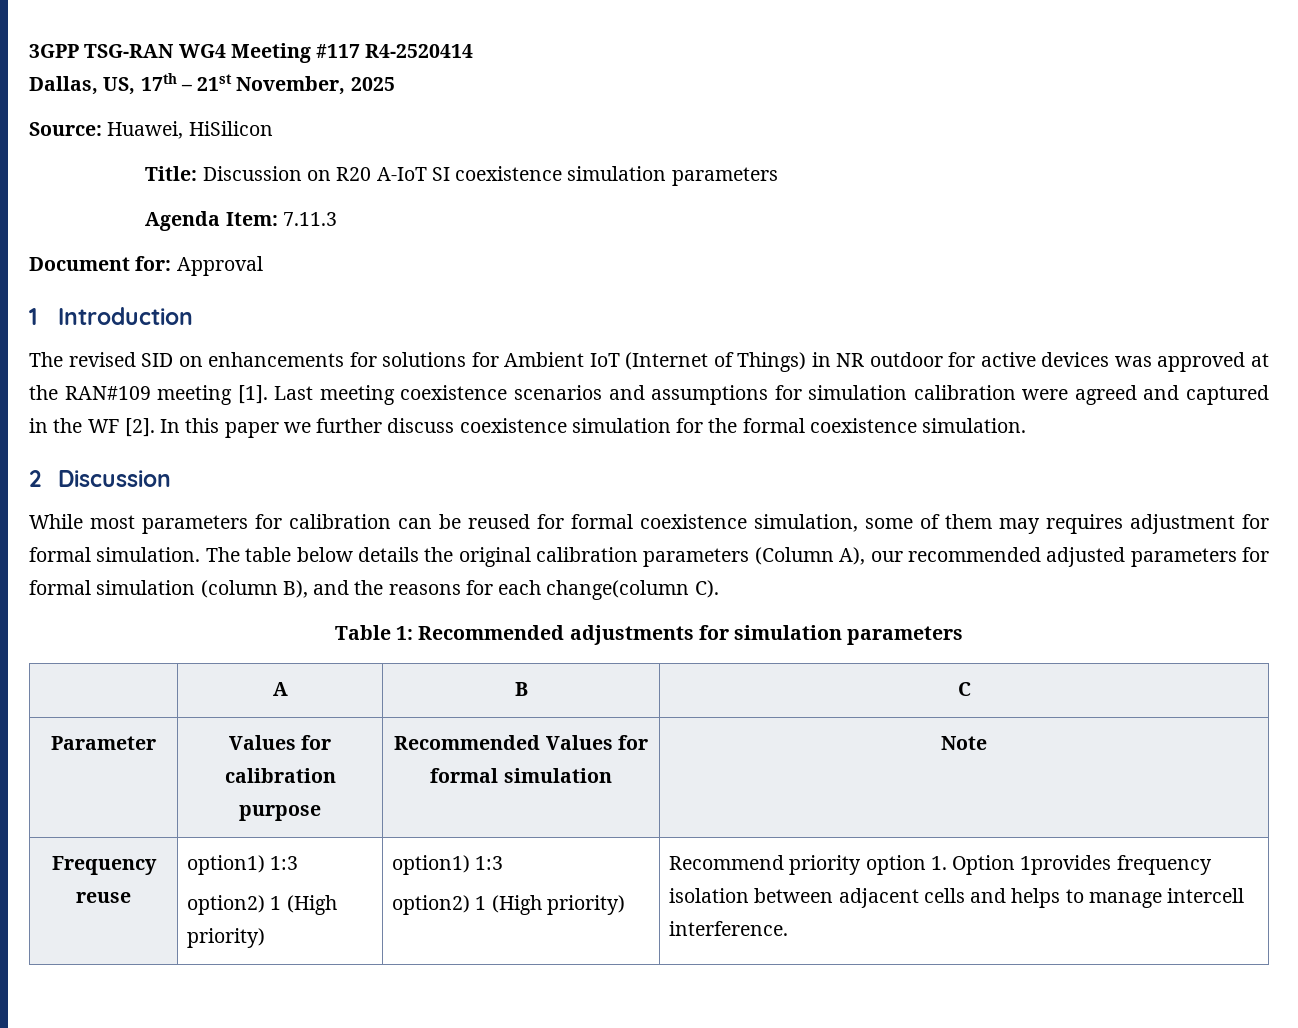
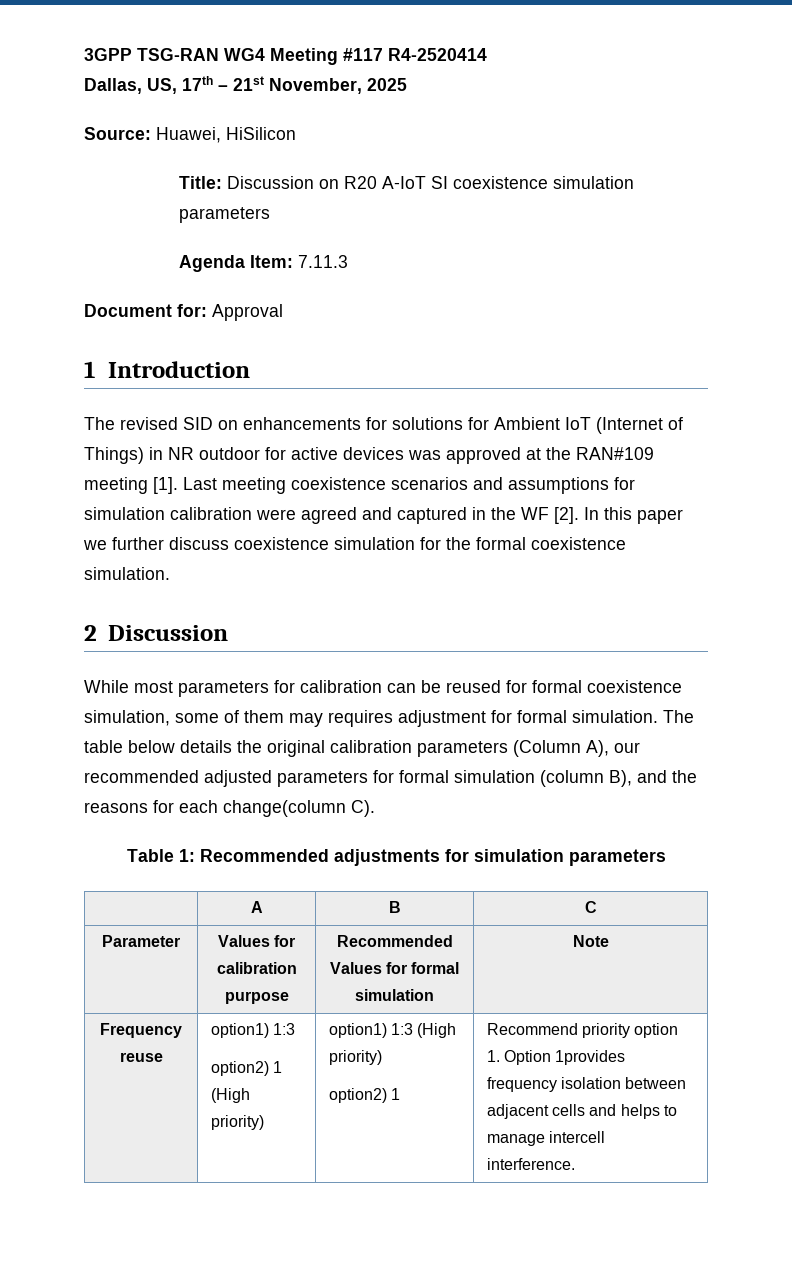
[392,895,625,915] // option2) 1 (High priority) -> [417,1023,457,1038] [328,1050,382,1065] [328,1088,400,1103] (High priority) // option2) 1

